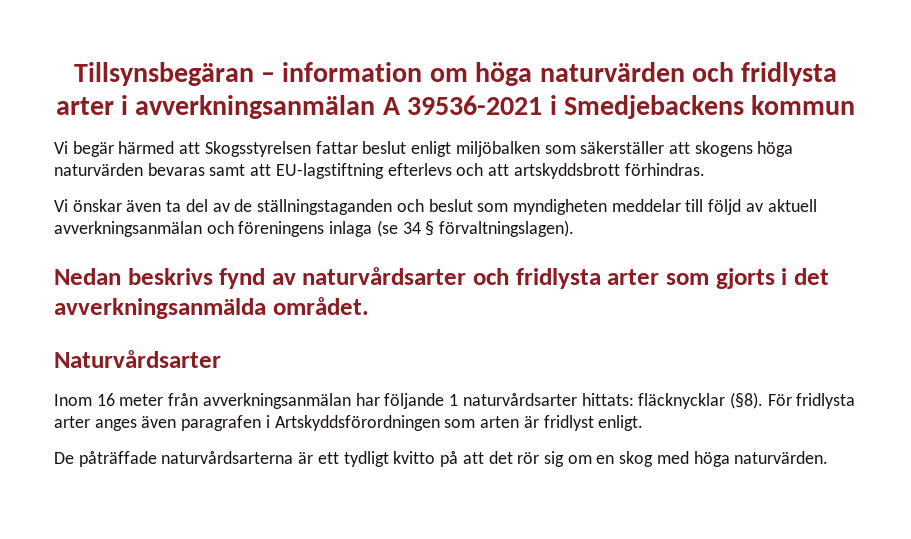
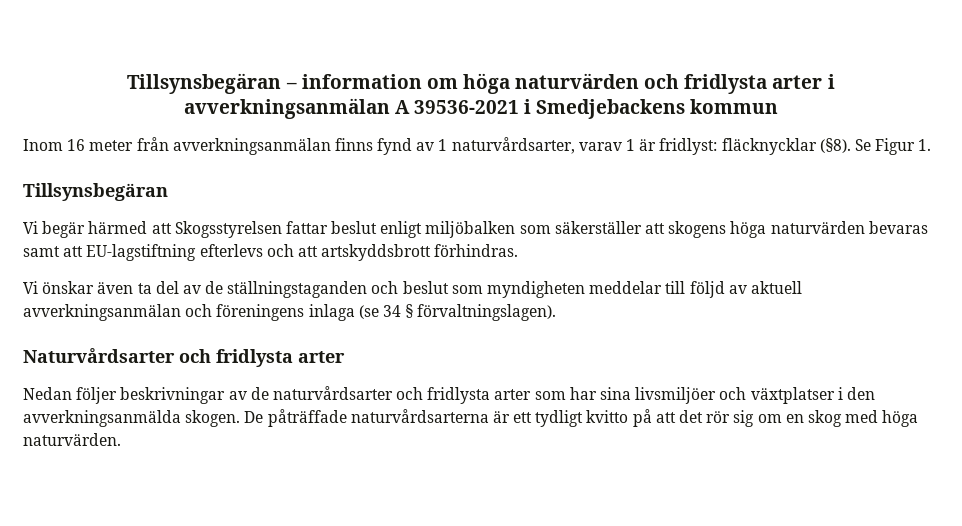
(856, 105) none -> [23,137,932,155] [23,183,168,201] // Inom 16 meter från avverkningsanmälan finns fynd av 1 naturvårdsarter, varav 1 är fridlyst: fläcknycklar (§8). Se Figur 1. // Tillsynsbegäran
[54,268,296,289] Nedan beskrivs fynd av -> [23,348,345,367] [23,387,269,404] Naturvårdsarter och fridlysta arter // Nedan följer beskrivningar av de
[715,268,829,289] [54,297,369,319] [54,350,221,368] [54,392,856,409] [54,415,644,431] gjorts i det avverkningsanmälda området. // Naturvårdsarter // Inom 16 meter från avverkningsanmälan har följande 1 naturvårdsarter hittats: fläcknycklar (§8). För fridlysta arter anges även paragrafen i Artskyddsförordningen som arten är fridlyst enligt. // -> [569,387,875,404] [23,410,241,427] har sina livsmiljöer och växtplatser i den avverkningsanmälda skogen.

